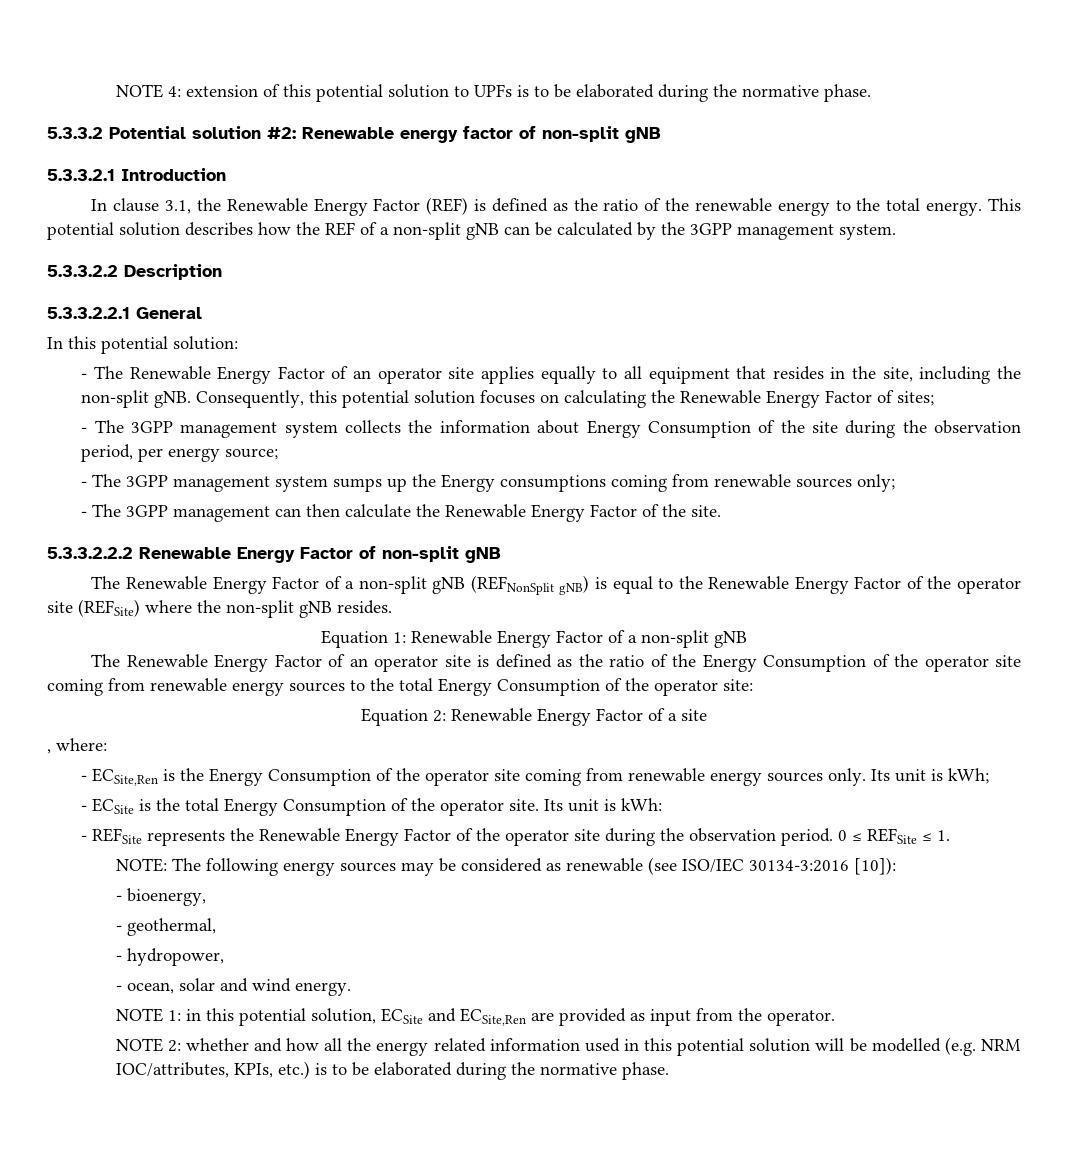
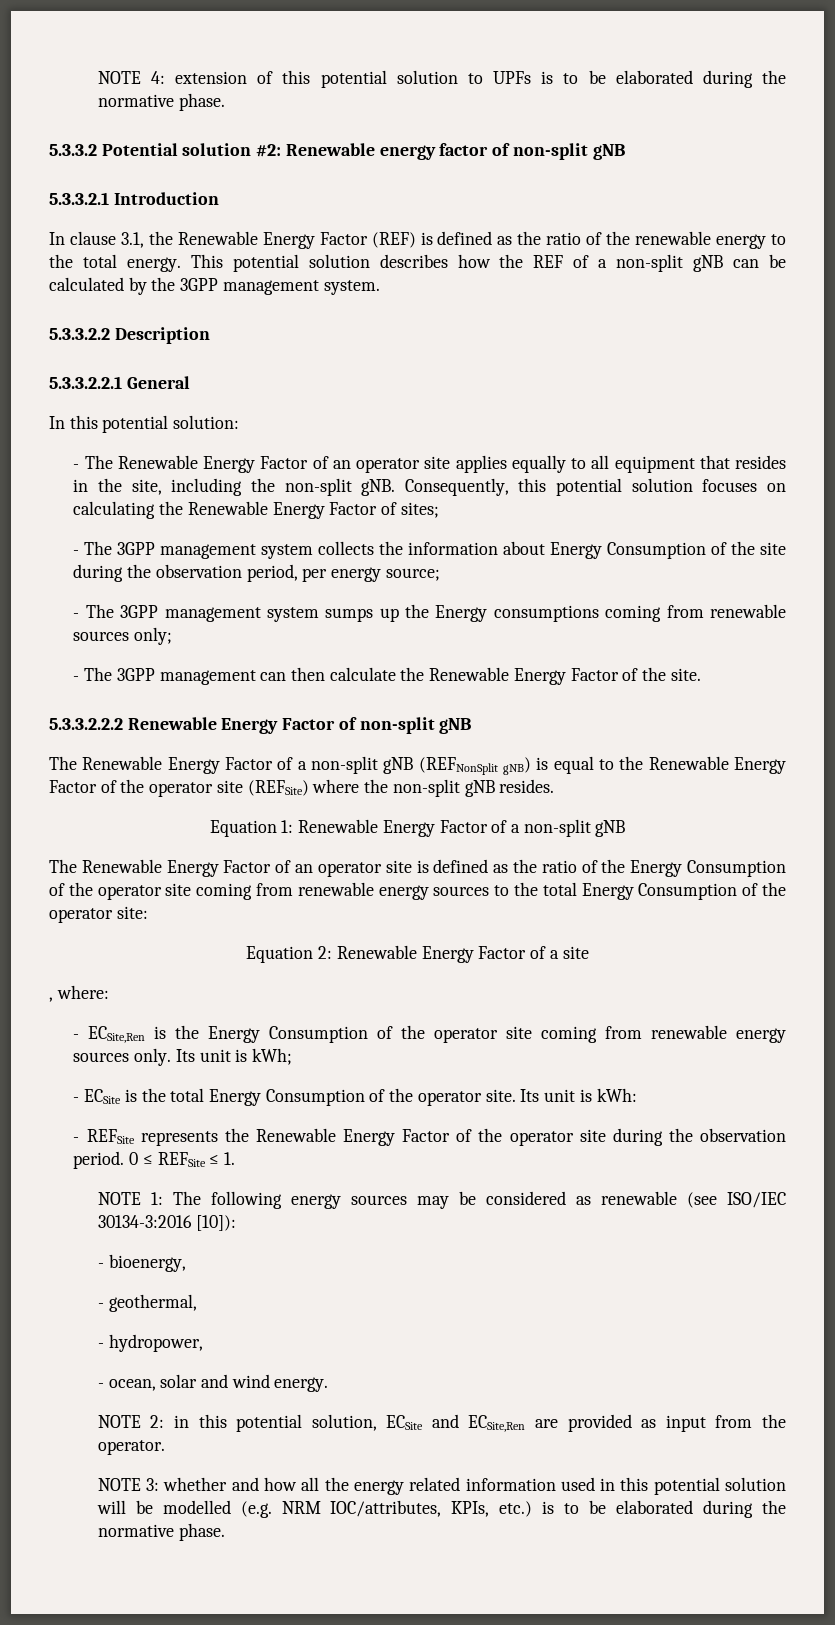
[115,858,167,872] NOTE: -> [97,1192,163,1205] NOTE 1:
[167,1010,181,1021] 1: -> [150,1415,165,1428] 2:
[167,1040,181,1052] 2: -> [146,1478,160,1491] 3:

